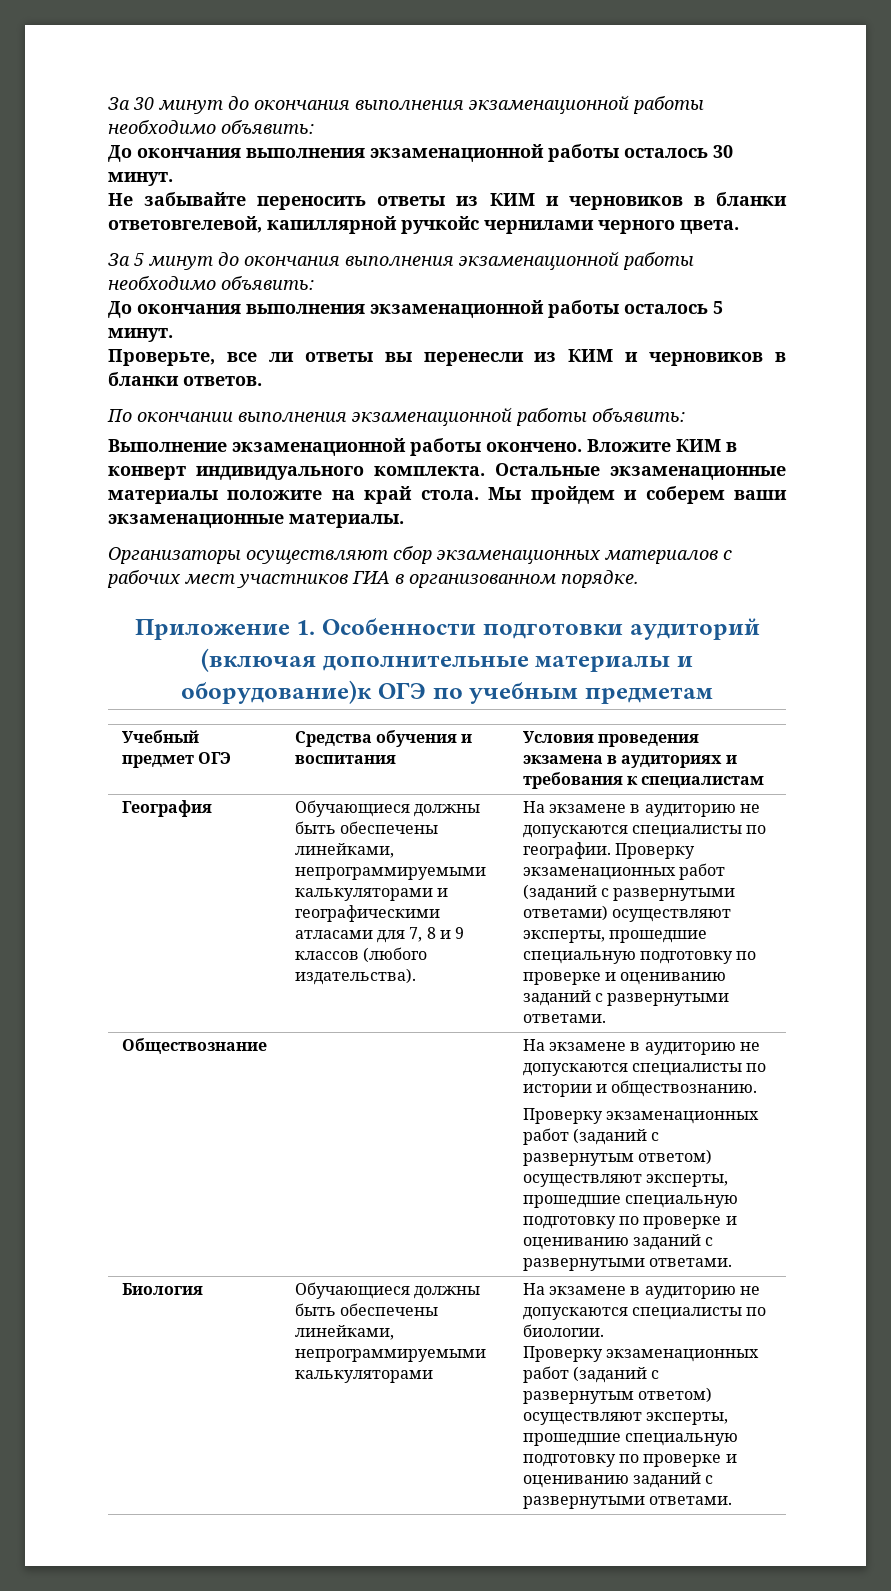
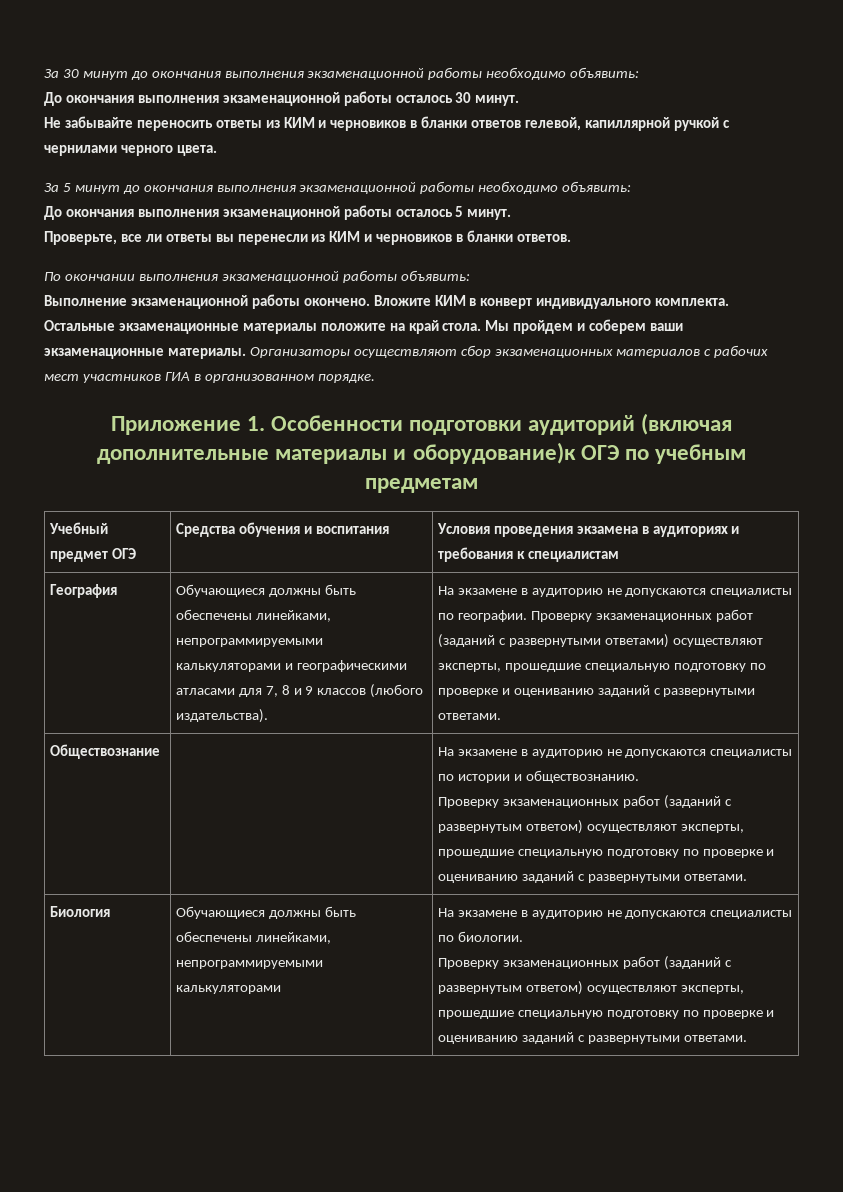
[108,216,479,234] ответовгелевой, капиллярной ручкойс -> [471,117,730,131] ответов гелевой, капиллярной ручкой с
(404, 521) // -> (246, 353) none

